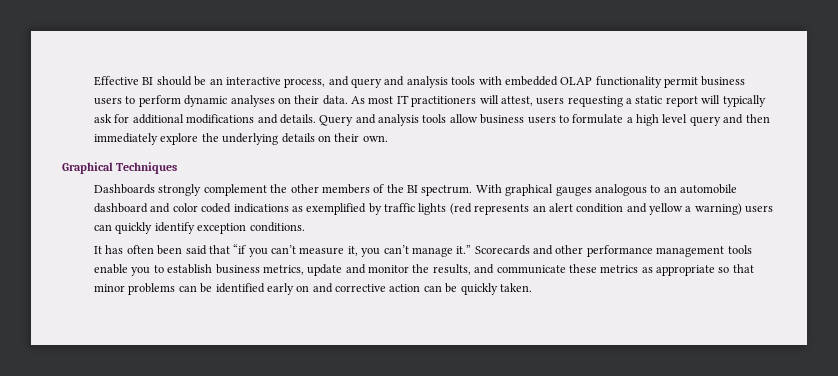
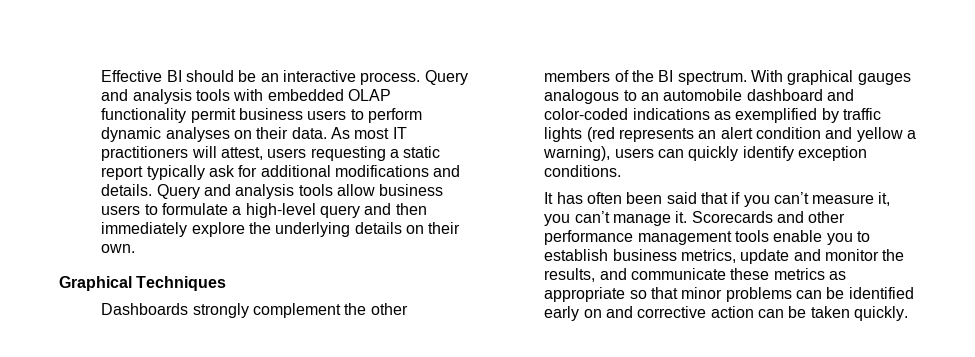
[284,76,383,88] process, and query -> [360,70,468,85] process. Query
[701,95,721,104] will -> (144, 173) none
[636,114,688,126] high level -> [245,203,316,218] high-level
[172,203,232,213] color coded -> [544,108,629,120] color-coded
[694,203,742,215] warning) -> [543,146,611,161] warning),
[233,244,247,254] “if -> [731,192,741,204] if
[456,245,472,254] it.” -> [675,211,688,223] it.
[460,283,532,295] quickly taken. -> [810,306,908,321] taken quickly.

